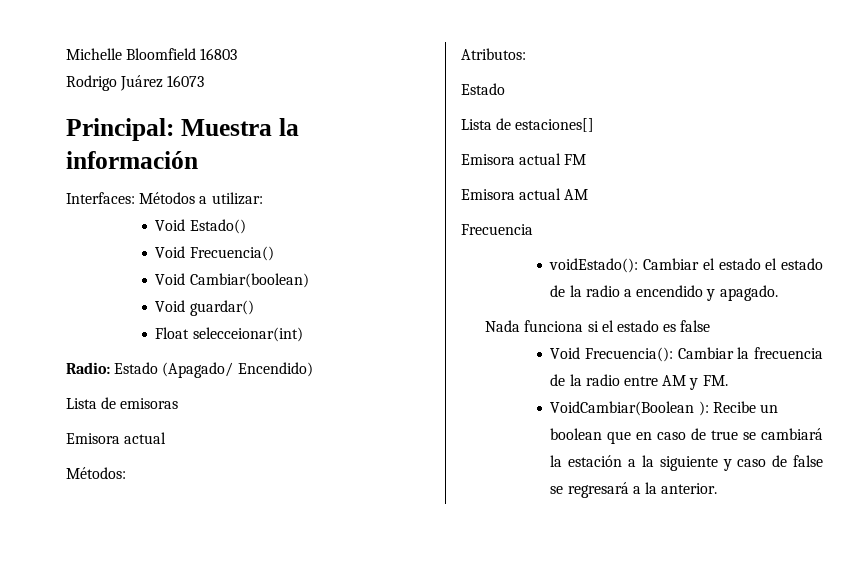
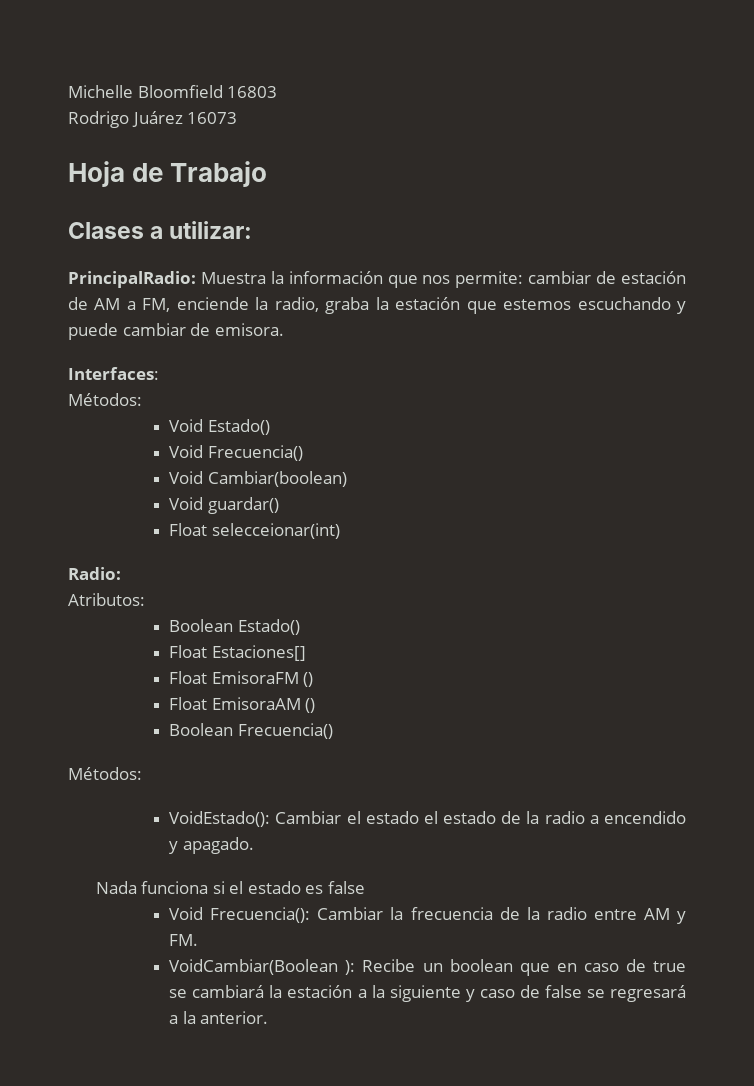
[66,118,299,141] [66,151,198,169] [66,192,263,205] Principal: Muestra la información // Interfaces: Métodos a utilizar: -> [68,161,268,187] [68,221,253,239] [68,271,686,288] [68,297,686,314] [68,323,284,340] [68,367,159,380] [68,393,142,406] Hoja de Trabajo // Clases a utilizar: // PrincipalRadio: Muestra la información que nos permite: cambiar de estación de AM a FM, enciende la radio, graba la estación que estemos escuchando y puede cambiar de emisora. // Interfaces: // Métodos:
[114,362,313,378] [66,397,179,409] [66,432,167,444] [66,467,126,479] [461,48,526,60] [461,83,505,95] [461,118,595,132] [461,153,587,165] [461,188,589,200] [461,224,533,235] [549,258,639,273] Estado (Apagado/ Encendido) // Lista de emisoras // Emisora actual // Métodos: // Atributos: // Estado // Lista de estaciones[] // Emisora actual FM // Emisora actual AM // Frecuencia // voidEstado(): -> [68,593,145,606] [169,619,300,635] [169,645,306,661] [169,671,314,687] [169,697,316,713] [169,723,333,739] [68,767,142,780] [169,811,271,827] // Atributos: // Boolean Estado() // Float Estaciones[] // Float EmisoraFM () // Float EmisoraAM () // Boolean Frecuencia() // Métodos: // VoidEstado():

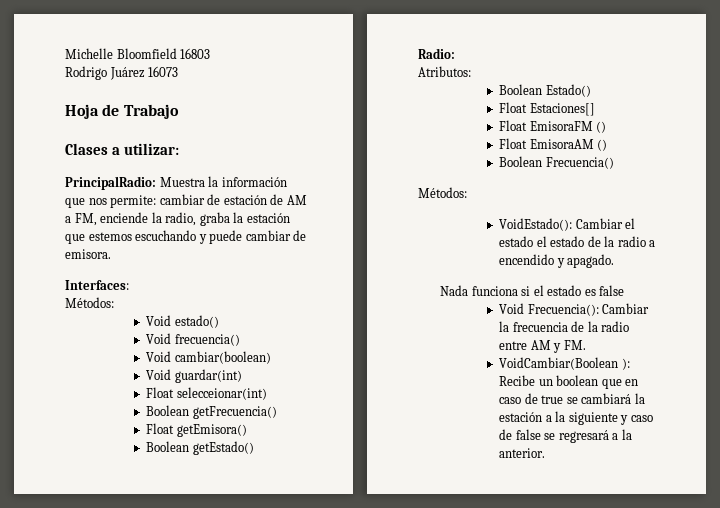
[207,419,270,435] [169,445,303,461] [169,471,347,487] [169,497,279,514] Estado() // Void Frecuencia() // Void Cambiar(boolean) // Void guardar() -> [174,315,219,328] [146,333,240,346] [146,351,271,364] [146,369,242,383] estado() // Void frecuencia() // Void cambiar(boolean) // Void guardar(int)
(340, 531) none -> [146,405,277,419] [146,423,247,437] [146,441,254,455] // Boolean getFrecuencia() // Float getEmisora() // Boolean getEstado()

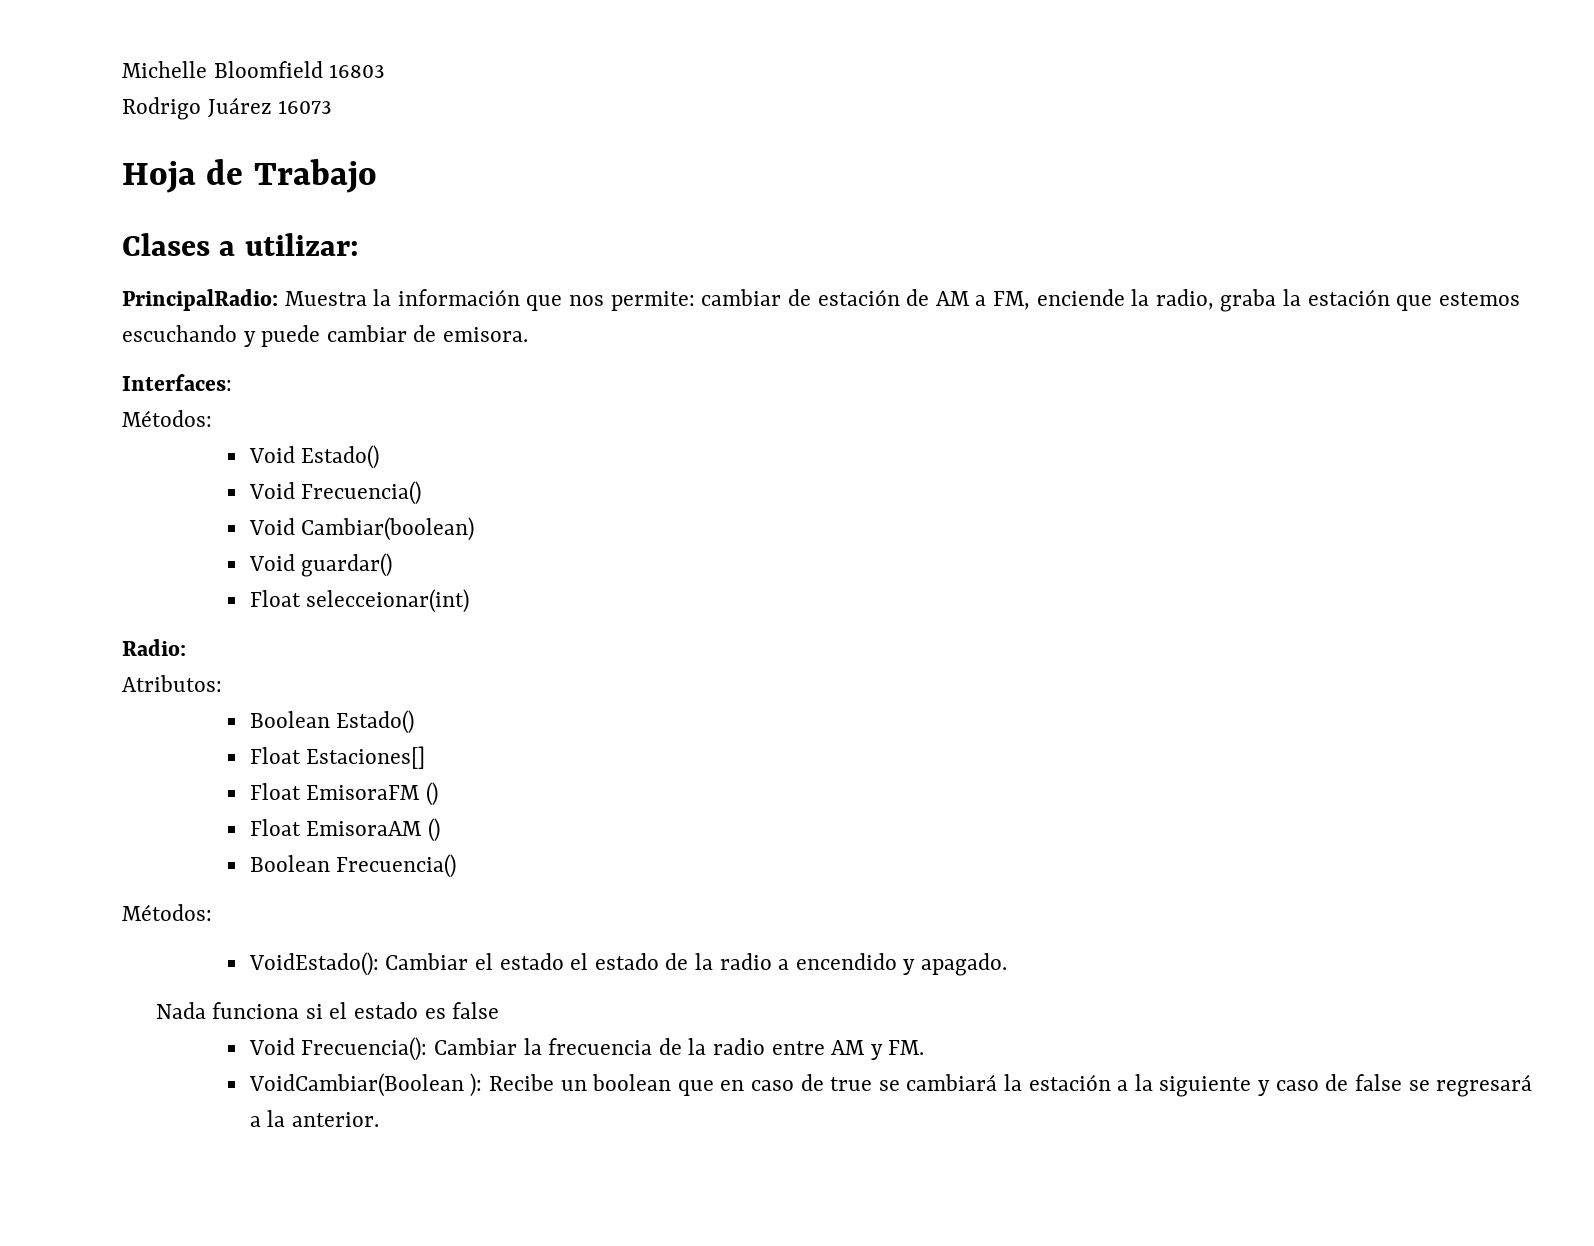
[174,315,219,328] [146,333,240,346] [146,351,271,364] [146,369,242,383] estado() // Void frecuencia() // Void cambiar(boolean) // Void guardar(int) -> [301,445,380,469] [248,481,422,505] [248,517,475,541] [248,553,393,577] Estado() // Void Frecuencia() // Void Cambiar(boolean) // Void guardar()
[146,405,277,419] [146,423,247,437] [146,441,254,455] // Boolean getFrecuencia() // Float getEmisora() // Boolean getEstado() -> (470, 601) none

